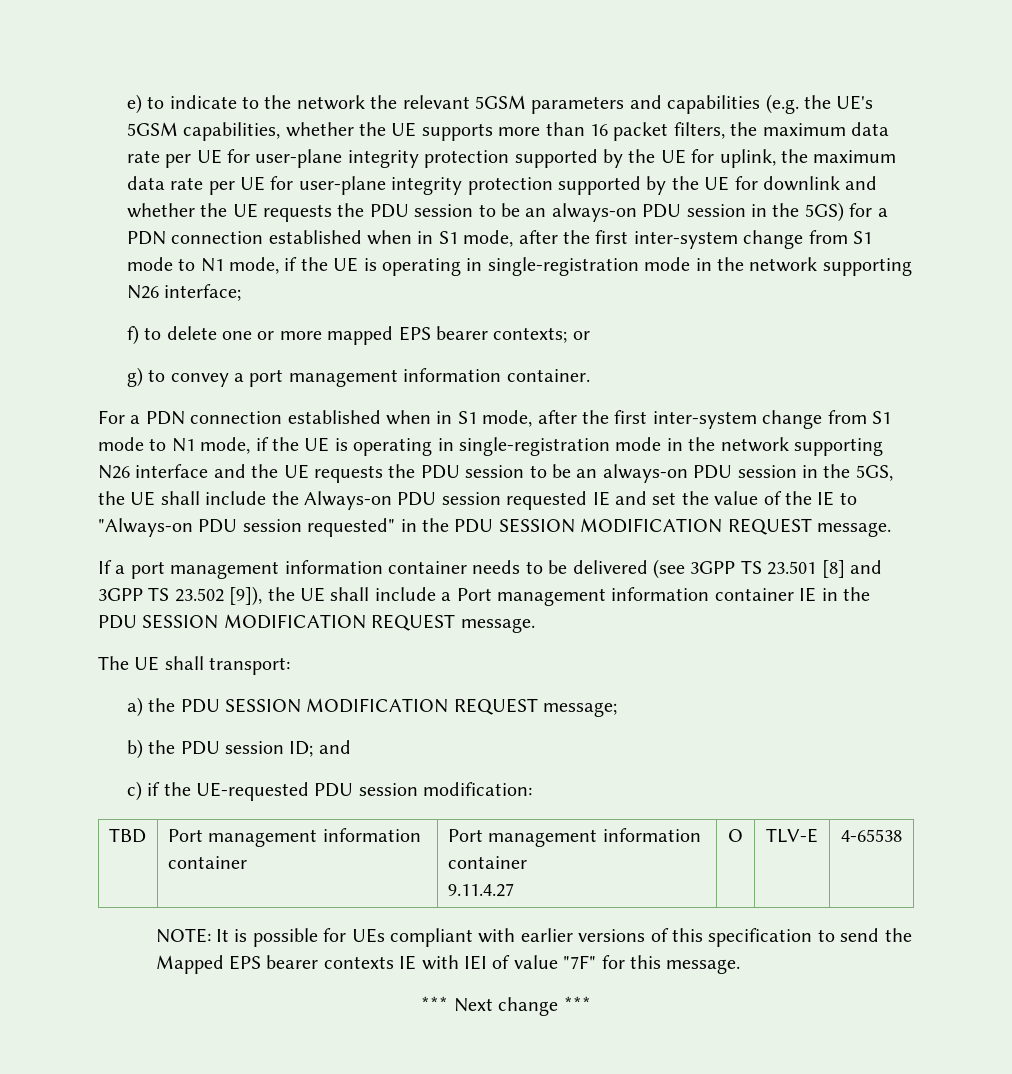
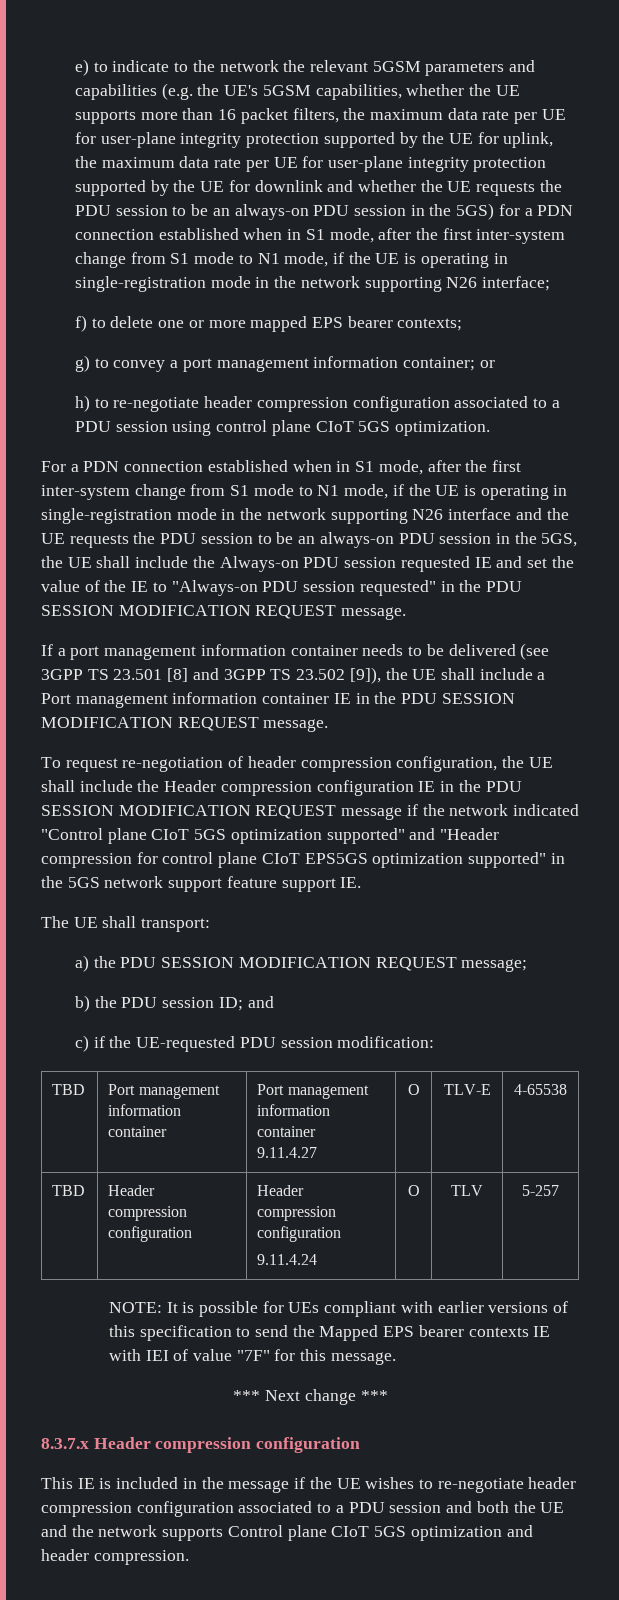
[572,331,590,340] or -> (463, 324) none
[506,369,590,382] container. -> [402,357,495,371] [74,395,560,412] [74,420,490,436] container; or // h) to re-negotiate header compression configuration associated to a PDU session using control plane CIoT 5GS optimization.
(535, 625) none -> [41,756,553,772] [41,780,522,796] [41,804,580,820] [41,828,500,844] [41,852,565,868] [41,876,362,892] // To request re-negotiation of header compression configuration, the UE shall include the Header compression configuration IE in the PDU SESSION MODIFICATION REQUEST message if the network indicated "Control plane CIoT 5GS optimization supported" and "Header compression for control plane CIoT EPS5GS optimization supported" in the 5GS network support feature support IE.
(902, 835) none -> [52,1185,86,1196] [108,1185,156,1196] [108,1206,188,1221] [108,1226,193,1242] [257,1185,305,1196] [257,1206,337,1221] [257,1226,342,1242] [257,1254,318,1265] [407,1185,420,1196] [451,1185,483,1196] [522,1185,559,1196] // TBD | Header compression configuration | Header compression configuration // 9.11.4.24 | O | TLV | 5-257
(591, 1003) none -> [41,1437,361,1453] [41,1477,577,1493] [41,1501,565,1517] [41,1525,533,1541] [41,1549,189,1565] // 8.3.7.x Header compression configuration // This IE is included in the message if the UE wishes to re-negotiate header compression configuration associated to a PDU session and both the UE and the network supports Control plane CIoT 5GS optimization and header compression.

